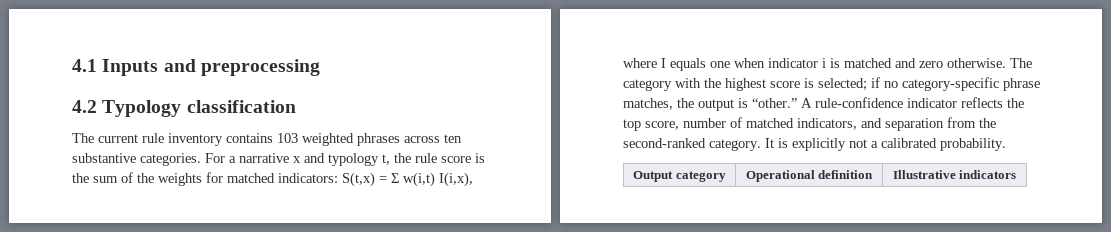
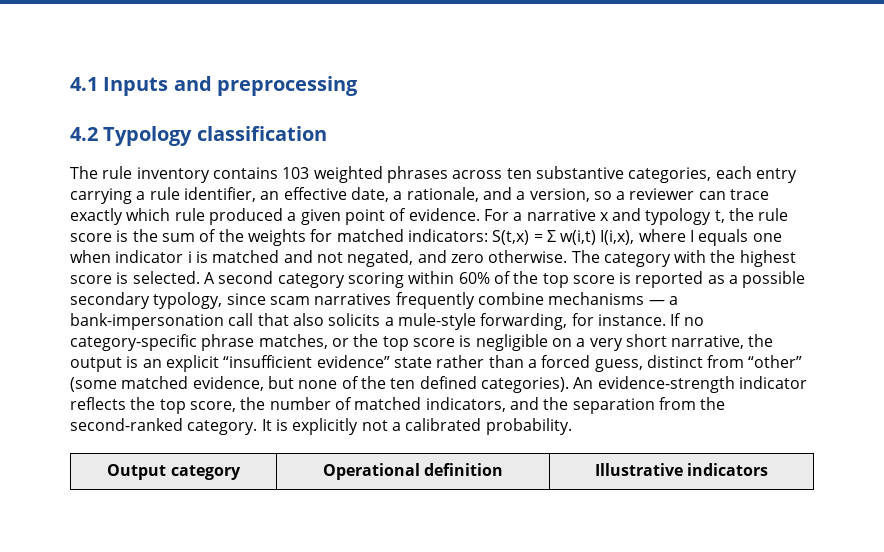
[98,134,138,143] current -> (98, 172) none
[140,153,201,166] categories. -> [628,166,797,183] [70,187,770,204] [70,208,480,225] categories, each entry carrying a rule identifier, an effective date, a rationale, and a version, so a reviewer can trace exactly which rule produced a given point of evidence.
(916, 63) none -> [316,250,447,267] not negated, and
[818,77,1040,91] [623,97,903,111] selected; if no category-specific phrase matches, the output is “other.” A rule-confidence -> [132,271,806,288] [70,292,678,309] [70,313,704,330] [70,334,774,351] [70,355,803,372] [70,376,735,393] selected. A second category scoring within 60% of the top score is reported as a possible secondary typology, since scam narratives frequently combine mechanisms — a bank-impersonation call that also solicits a mule-style forwarding, for instance. If no category-specific phrase matches, or the top score is negligible on a very short narrative, the output is an explicit “insufficient evidence” state rather than a forced guess, distinct from “other” (some matched evidence, but none of the ten defined categories). An evidence-strength
(679, 125) none -> [240,397,266,410] the
(882, 123) none -> [543,397,569,410] the

